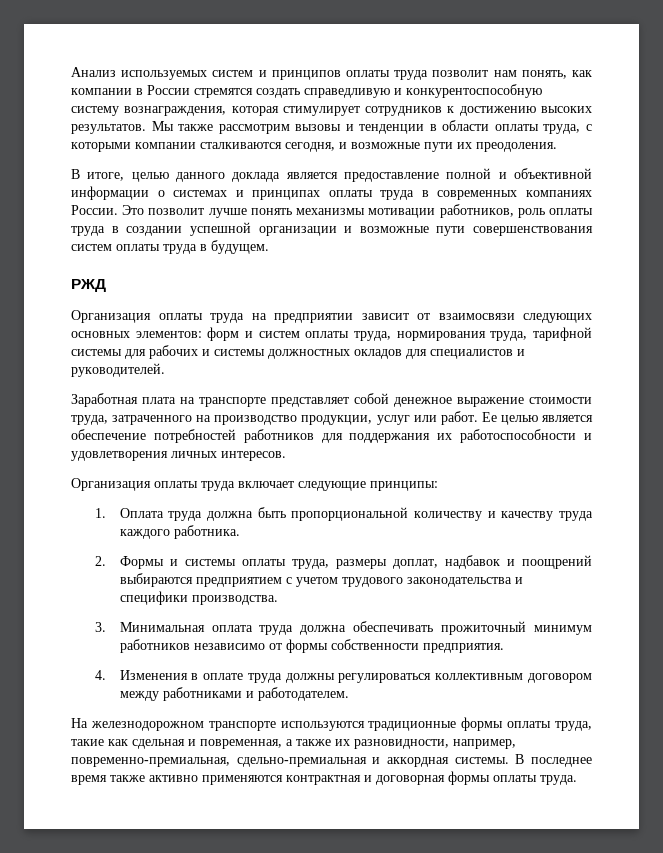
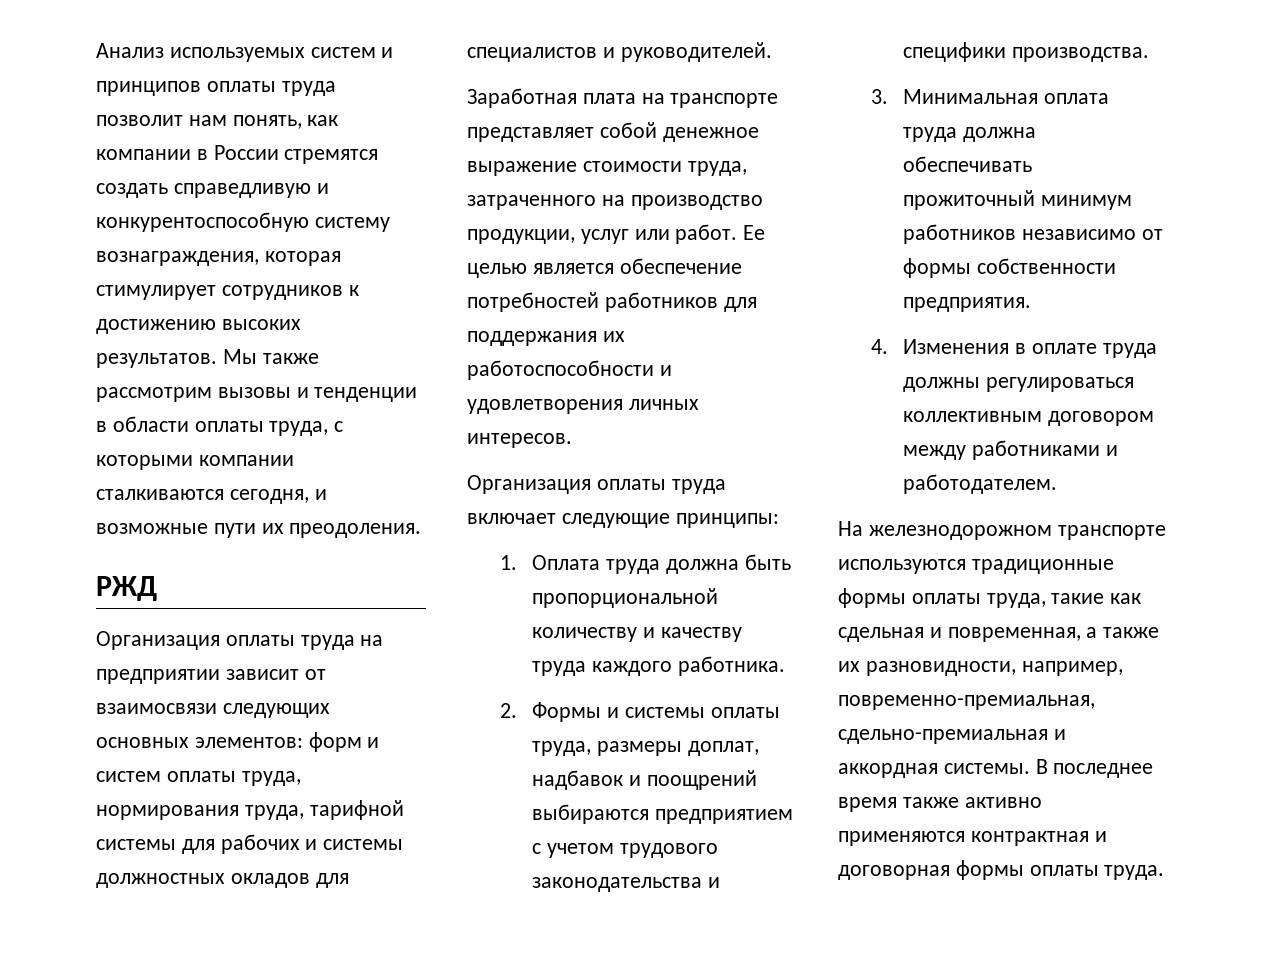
[71,168,592,182] [71,186,592,200] [71,204,593,218] [71,222,593,236] [71,240,269,254] // В итоге, целью данного доклада является предоставление полной и объективной информации о системах и принципах оплаты труда в современных компаниях России. Это позволит лучше понять механизмы мотивации работников, роль оплаты труда в создании успешной организации и возможные пути совершенствования систем оплаты труда в будущем. -> (422, 530) none

